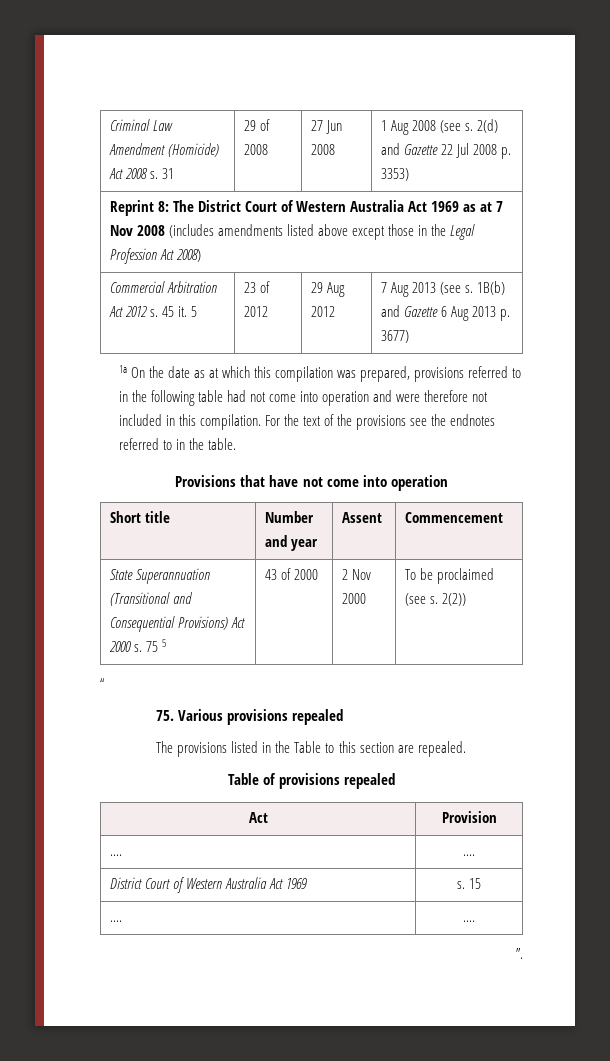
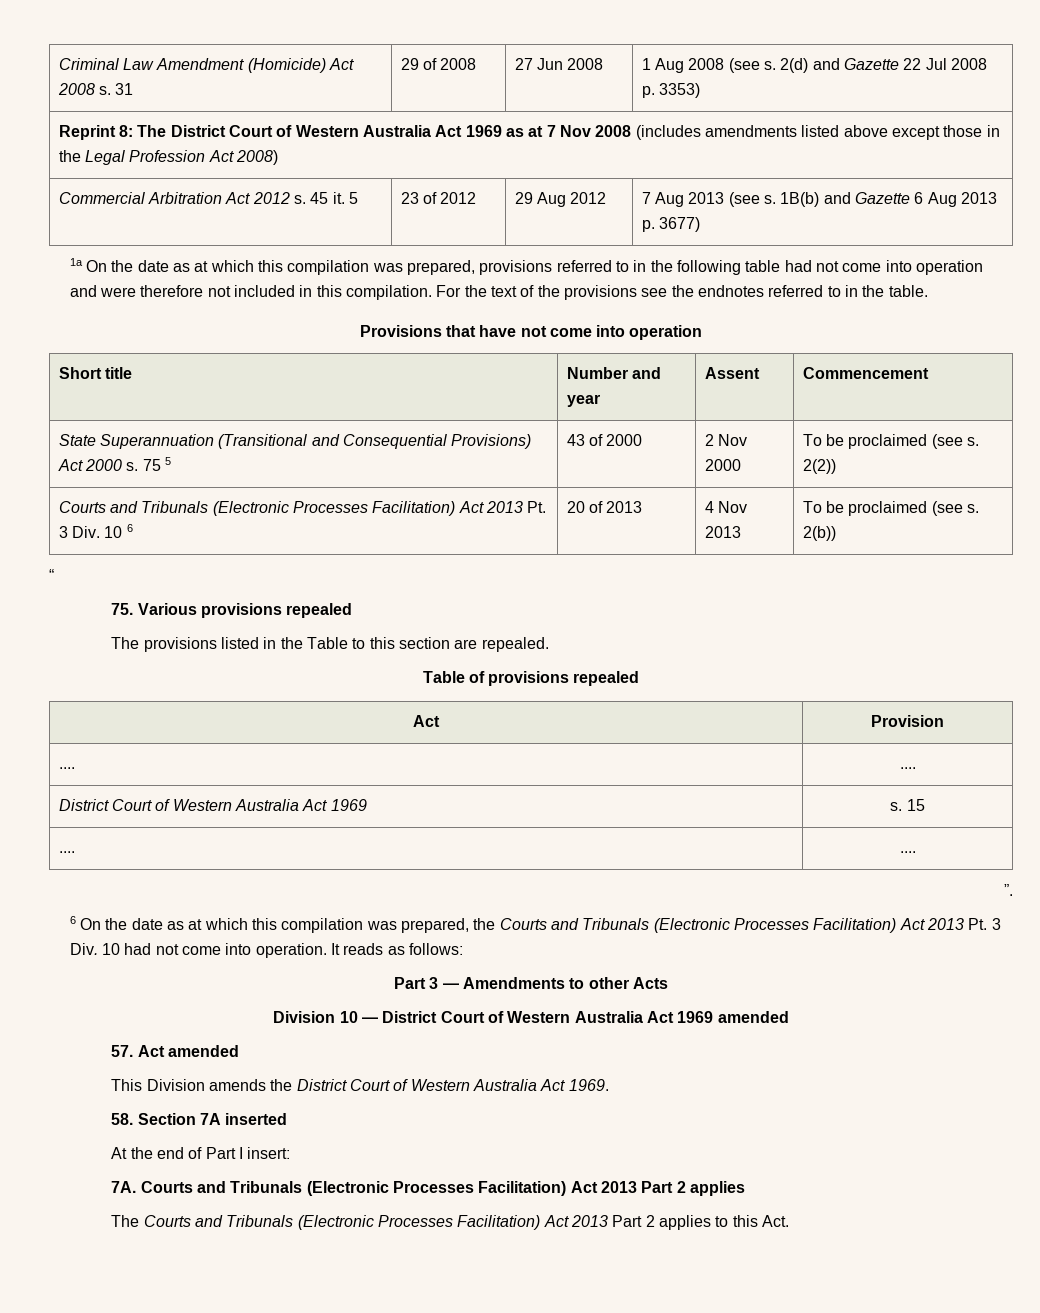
(466, 599) none -> [58,501,547,516] [58,524,133,538] [566,501,643,513] [704,501,748,513] [704,526,741,538] [802,501,980,516] [802,526,836,541] // Courts and Tribunals (Electronic Processes Facilitation) Act 2013 Pt. 3 Div. 10 6 | 20 of 2013 | 4 Nov 2013 | To be proclaimed (see s. 2(b))
(523, 953) none -> [69,916,1001,933] [69,943,464,958] [394,977,668,989] [273,1011,789,1023] [111,1045,240,1057] [111,1079,609,1091] [111,1113,288,1125] [111,1147,291,1159] [111,1181,745,1196] [111,1215,789,1230] // 6 On the date as at which this compilation was prepared, the Courts and Tribunals (Electronic Processes Facilitation) Act 2013 Pt. 3 Div. 10 had not come into operation. It reads as follows: // Part 3 — Amendments to other Acts // Division 10 — District Court of Western Australia Act 1969 amended // 57. Act amended // This Division amends the District Court of Western Australia Act 1969. // 58. Section 7A inserted // At the end of Part I insert: // 7A. Courts and Tribunals (Electronic Processes Facilitation) Act 2013 Part 2 applies // The Courts and Tribunals (Electronic Processes Facilitation) Act 2013 Part 2 applies to this Act.

